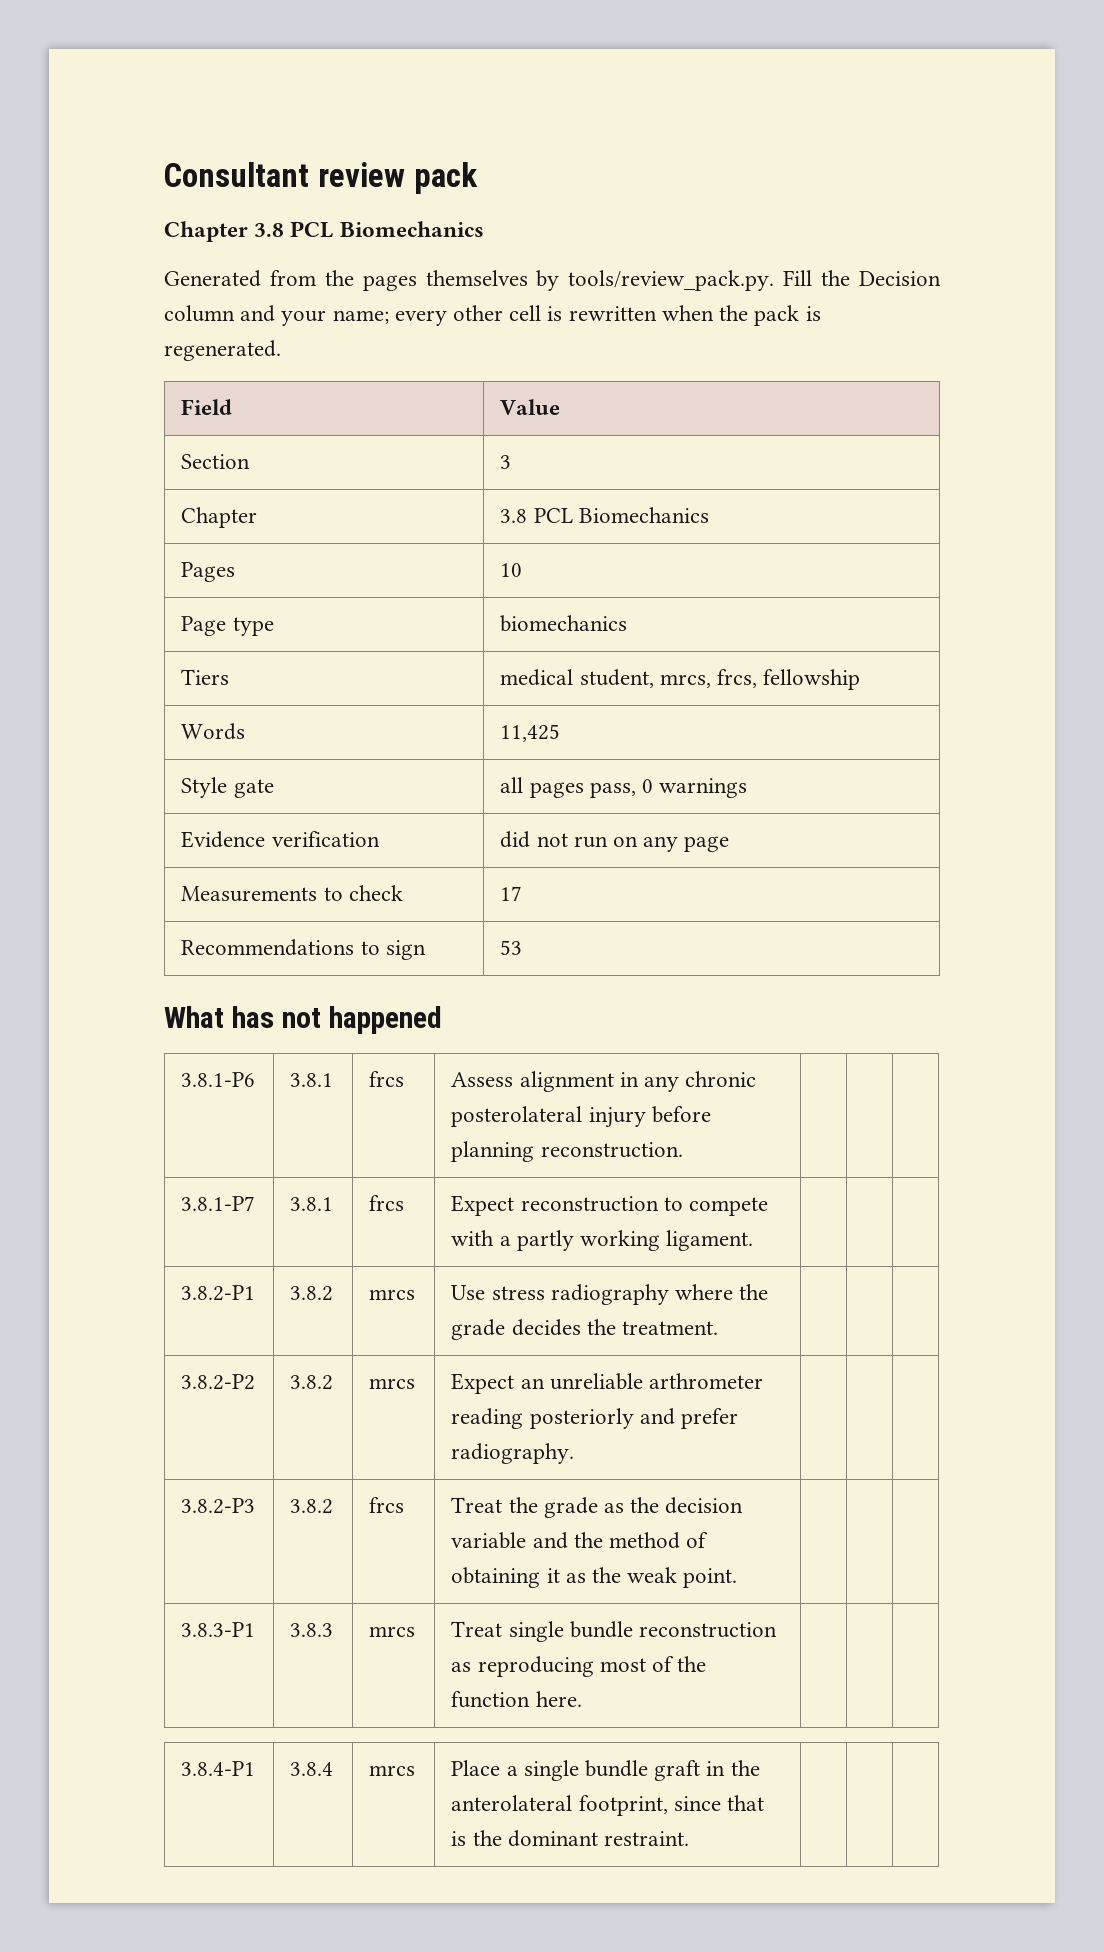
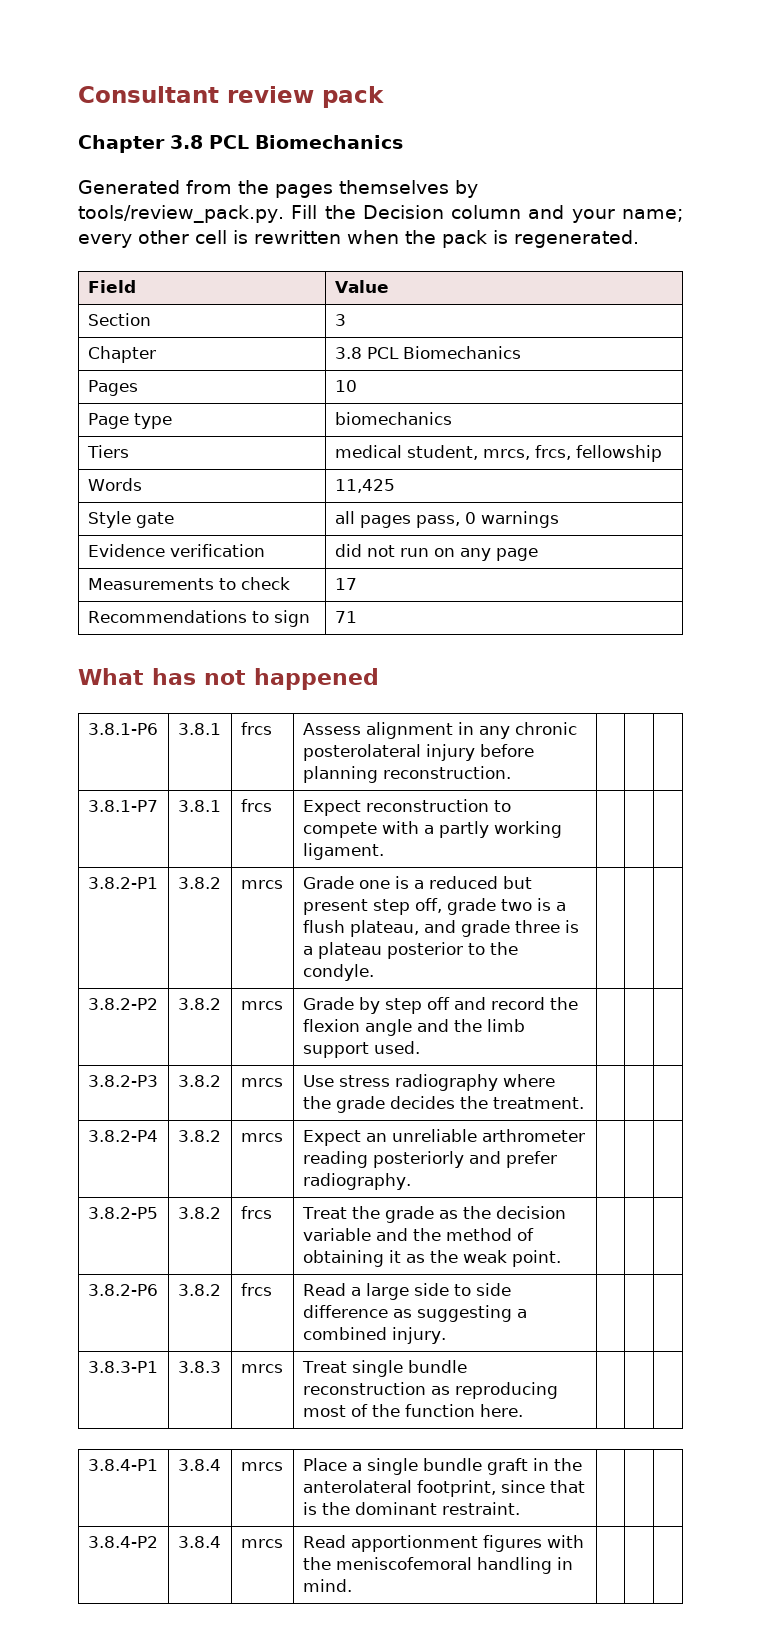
[500,940,523,955] 53 -> [334,611,357,623] 71
(416, 1294) none -> [302,876,532,889] [302,898,566,915] [302,920,579,937] [302,942,518,959] [302,964,374,981] [87,998,158,1010] [177,998,221,1010] [240,1001,283,1010] [302,997,578,1014] [302,1019,525,1036] [302,1041,420,1058] [87,1075,158,1087] [177,1075,221,1087] [240,1078,283,1087] | Grade one is a reduced but present step off, grade two is a flush plateau, and grade three is a plateau posterior to the condyle. | | | // 3.8.2-P2 | 3.8.2 | mrcs | Grade by step off and record the flexion angle and the limb support used. | | | // 3.8.2-P3 | 3.8.2 | mrcs
[181,1374,256,1390] 3.8.2-P2 -> [87,1130,158,1142] 3.8.2-P4
[181,1498,256,1514] 3.8.2-P3 -> [87,1207,158,1219] 3.8.2-P5
(738, 1578) none -> [87,1284,158,1296] [177,1284,221,1296] [240,1283,272,1296] [302,1283,511,1300] [302,1305,527,1322] [302,1327,446,1344] // 3.8.2-P6 | 3.8.2 | frcs | Read a large side to side difference as suggesting a combined injury. | | |
(690, 1838) none -> [87,1536,158,1548] [177,1536,221,1548] [240,1539,283,1548] [302,1535,584,1552] [302,1557,573,1574] [302,1579,352,1592] // 3.8.4-P2 | 3.8.4 | mrcs | Read apportionment figures with the meniscofemoral handling in mind. | | |

